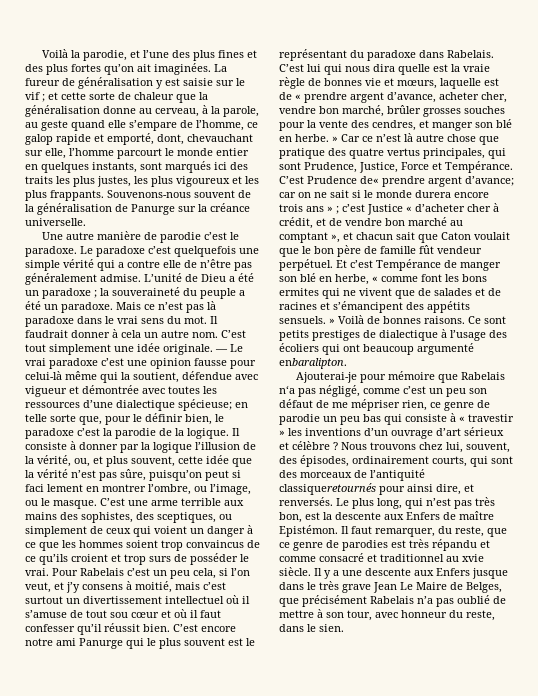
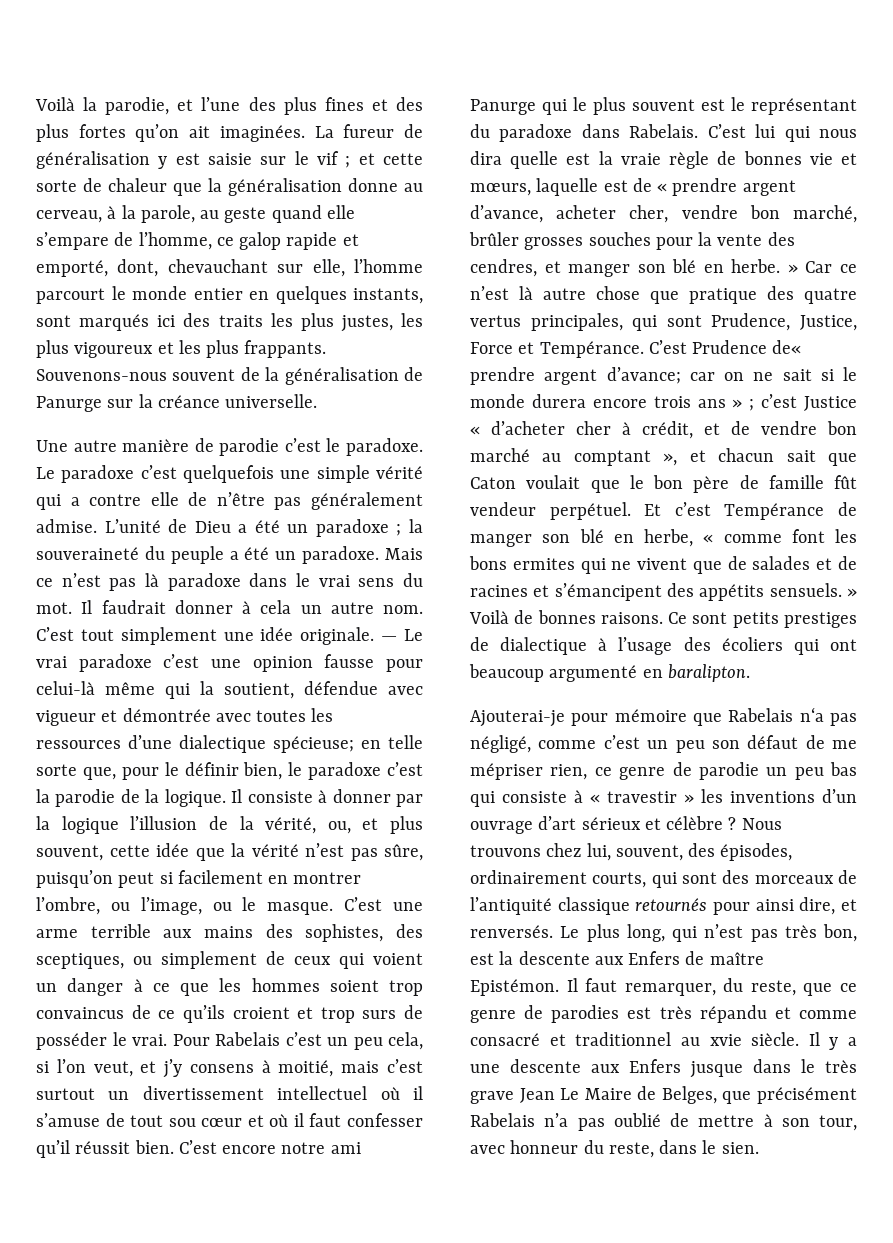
[25,484,83,492] faci lement -> [177,870,263,884] facilement
[279,358,347,369] enbaralipton. -> [642,664,750,682] en baralipton.
[279,483,376,495] classiqueretournés -> [557,897,708,915] classique retournés

